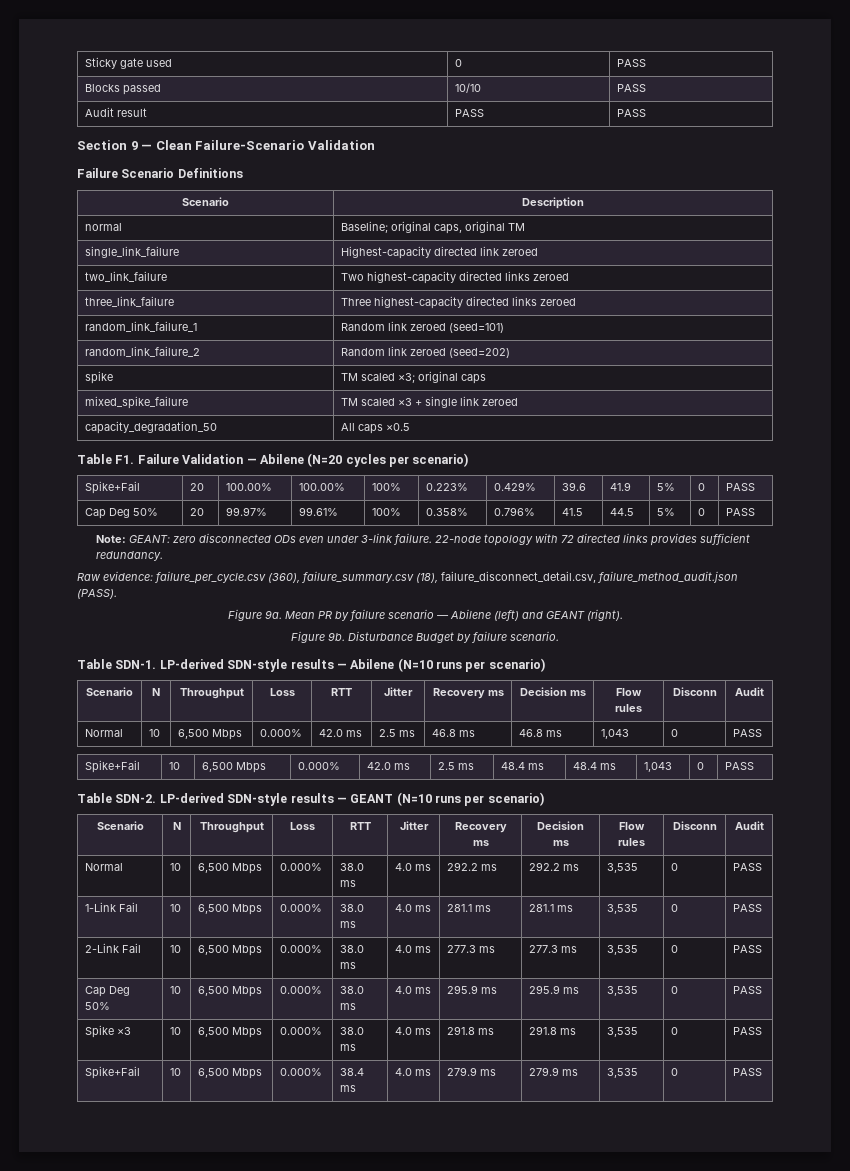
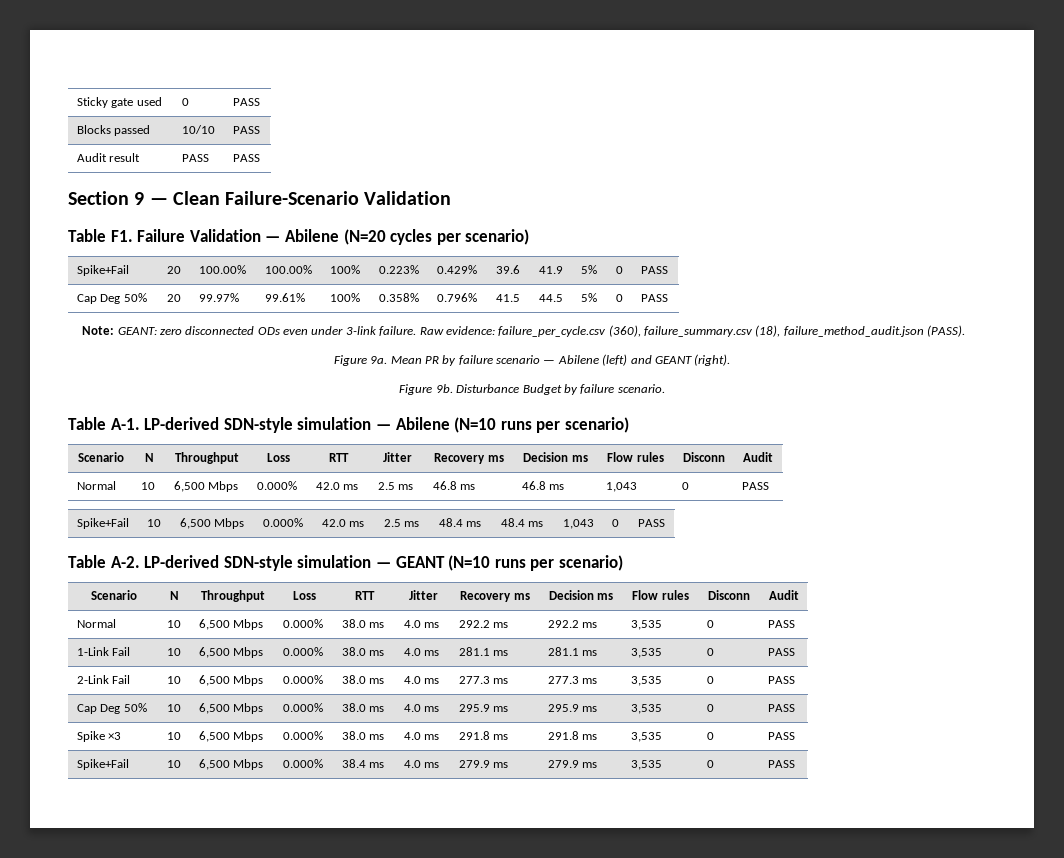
[77,168,243,178] [182,197,229,206] [522,197,584,209] [85,223,123,231] [341,221,526,234] [85,246,180,258] [341,246,539,259] [85,271,168,282] [341,271,570,284] [85,296,175,307] [341,296,577,309] [85,321,198,332] [341,321,505,333] [85,346,201,357] [341,346,511,358] [85,371,114,384] [341,371,487,384] [85,396,189,409] [341,396,519,408] [85,421,218,434] [341,423,411,434] // Failure Scenario Definitions // Scenario | Description // normal | Baseline; original caps, original TM // single_link_failure | Highest-capacity directed link zeroed // two_link_failure | Two highest-capacity directed links zeroed // three_link_failure | Three highest-capacity directed links zeroed // random_link_failure_1 | Random link zeroed (seed=101) // random_link_failure_2 | Random link zeroed (seed=202) // spike | TM scaled ×3; original caps // mixed_spike_failure | TM scaled ×3 + single link zeroed // capacity_degradation_50 | All caps ×0.5 -> (452, 198) none
[434,533,750,546] [95,551,163,561] 22-node topology with 72 directed links provides sufficient redundancy. // -> (417, 331) none
[441,571,596,583] failure_disconnect_detail.csv, -> (781, 331) none
[115,659,334,672] SDN-1. LP-derived SDN-style results -> [110,417,372,433] A-1. LP-derived SDN-style simulation
[115,793,334,806] SDN-2. LP-derived SDN-style results -> [110,555,372,571] A-2. LP-derived SDN-style simulation

